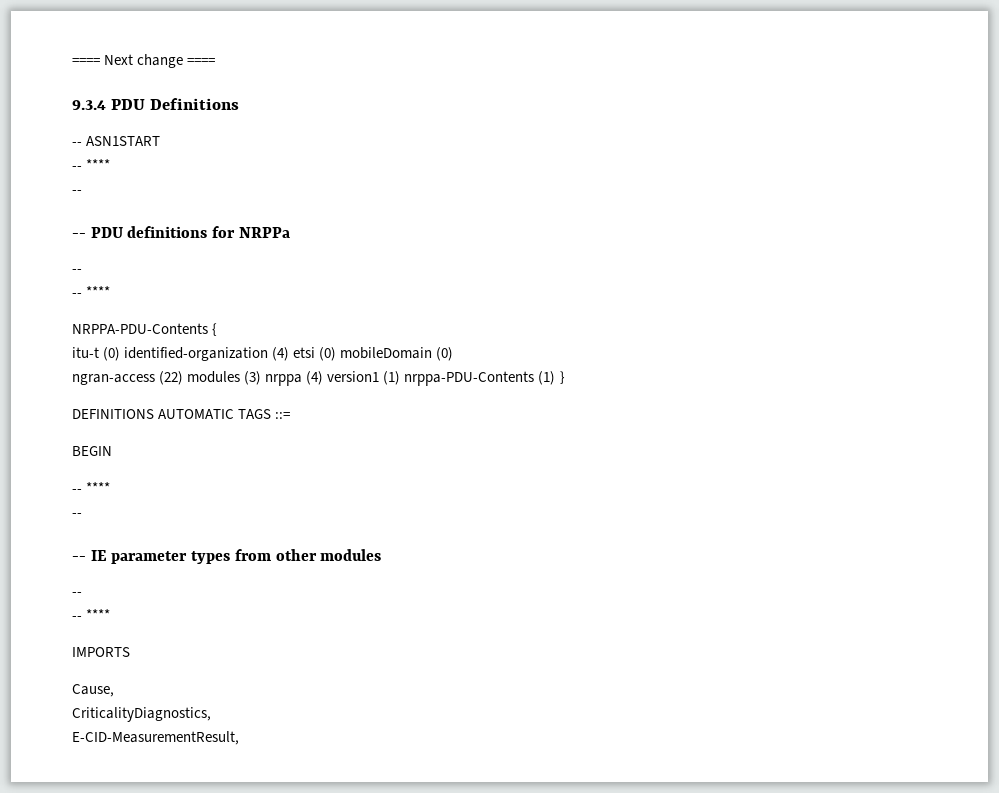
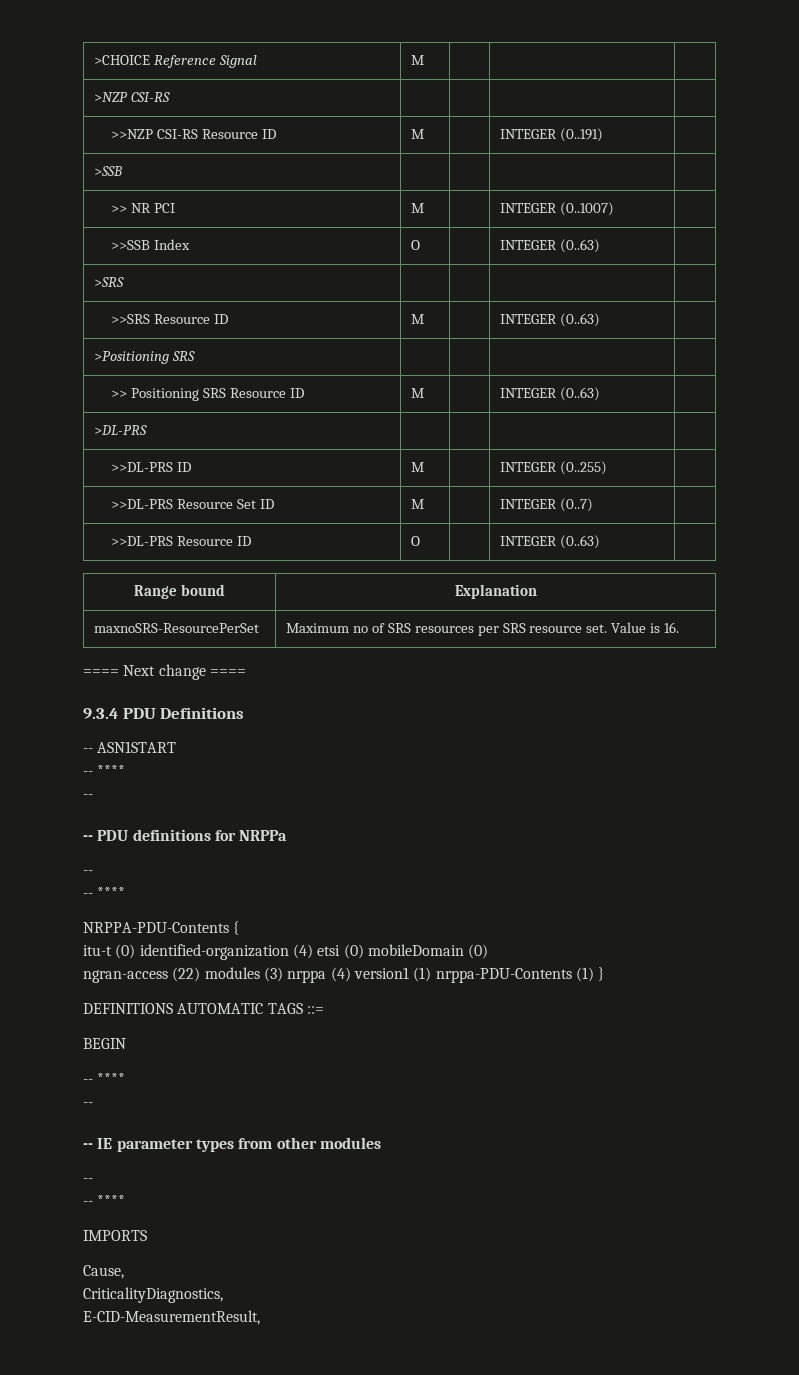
(72, 61) none -> [94,55,257,68] [411,55,425,65] [94,92,170,102] [111,129,276,139] [411,129,425,139] [500,128,603,142] [94,166,124,176] [111,203,175,213] [411,203,425,213] [500,202,614,216] [111,239,191,250] [411,240,421,250] [500,239,600,253] [94,277,125,287] [111,314,228,324] [411,314,425,324] [500,313,600,327] [94,351,195,364] [111,388,304,401] [411,388,425,398] [500,387,600,401] [94,425,148,435] [111,462,192,472] [411,462,425,472] [500,461,607,475] [111,499,274,509] [411,499,425,509] [500,498,593,512] [111,536,251,546] [411,536,421,546] [500,535,600,549] [134,584,225,599] [454,584,537,599] [94,623,260,633] [286,622,680,636] >CHOICE Reference Signal | M | | | // >NZP CSI-RS | | | | // >>NZP CSI-RS Resource ID | M | | INTEGER (0..191) | // >SSB | | | | // >> NR PCI | M | | INTEGER (0..1007) | // >>SSB Index | O | | INTEGER (0..63) | // >SRS | | | | // >>SRS Resource ID | M | | INTEGER (0..63) | // >Positioning SRS | | | | // >> Positioning SRS Resource ID | M | | INTEGER (0..63) | // >DL-PRS | | | | // >>DL-PRS ID | M | | INTEGER (0..255) | // >>DL-PRS Resource Set ID | M | | INTEGER (0..7) | // >>DL-PRS Resource ID | O | | INTEGER (0..63) | // Range bound | Explanation // maxnoSRS-ResourcePerSet | Maximum no of SRS resources per SRS resource set. Value is 16. //

